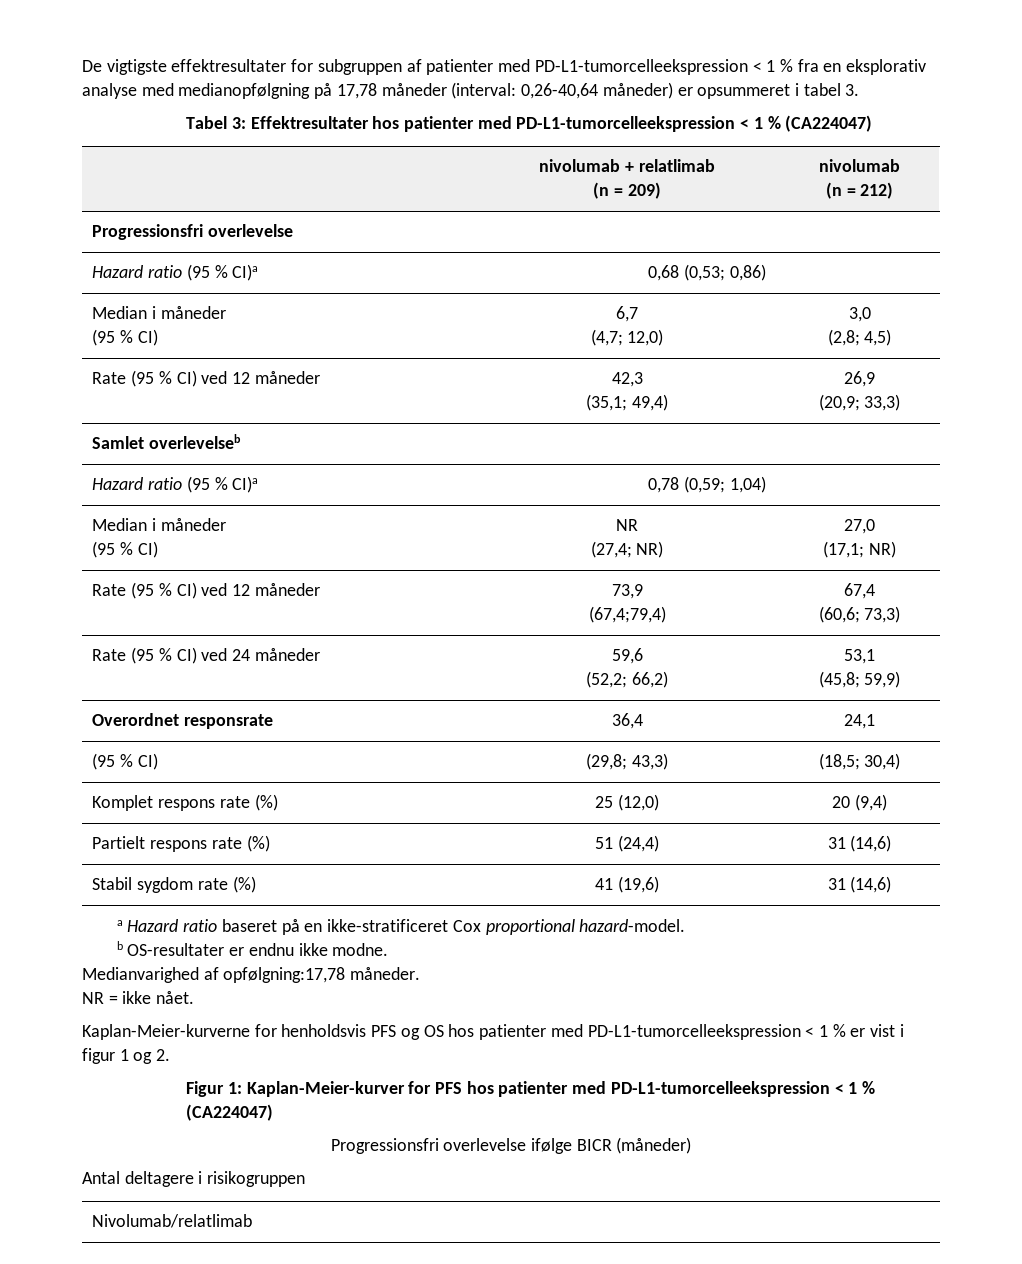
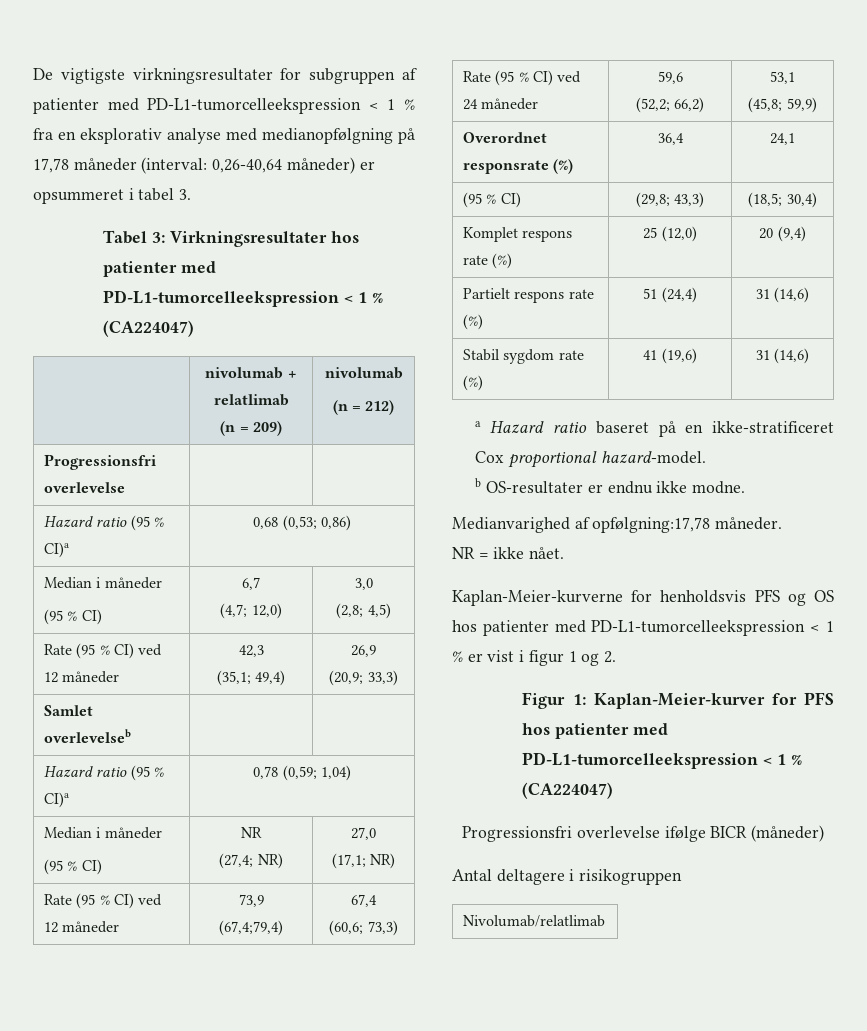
[171,59,287,72] effektresultater -> [132,68,273,84] virkningsresultater
[250,116,369,129] Effektresultater -> [169,231,327,247] Virkningsresultater
(274, 721) none -> [553,159,574,174] (%)

